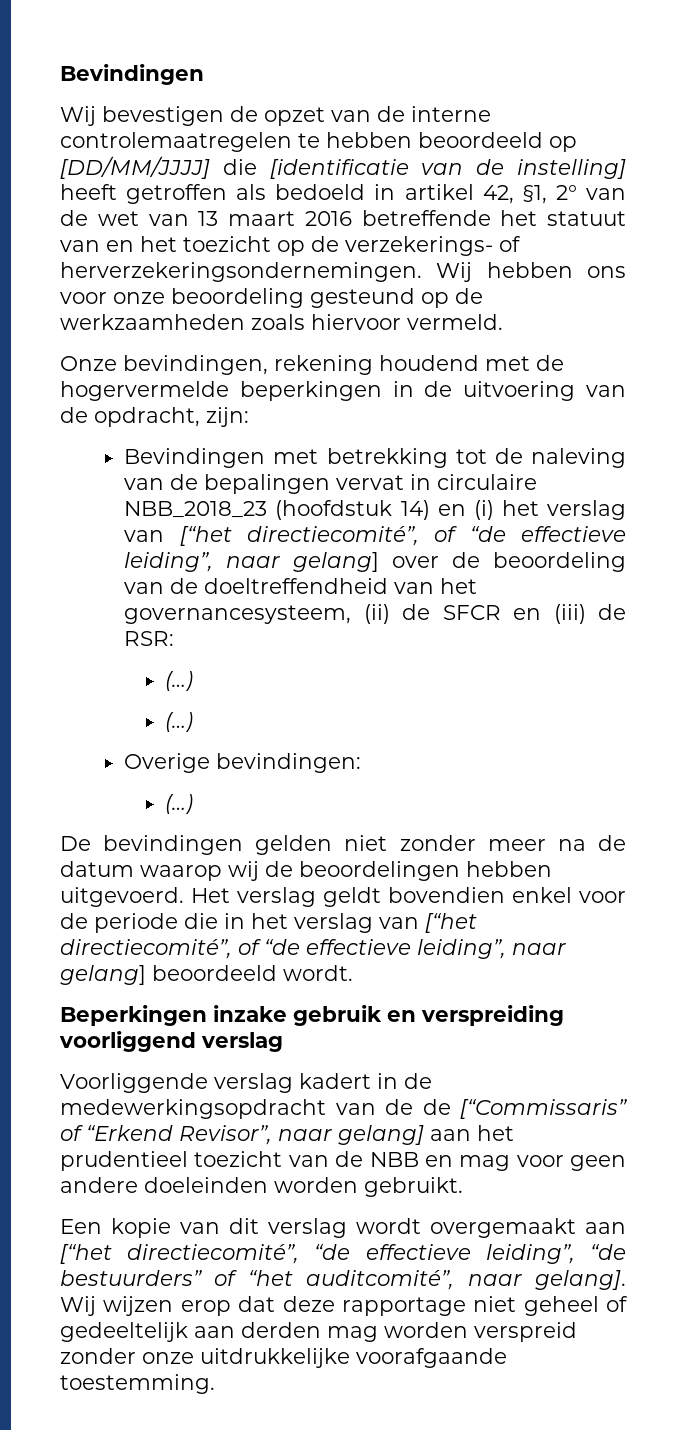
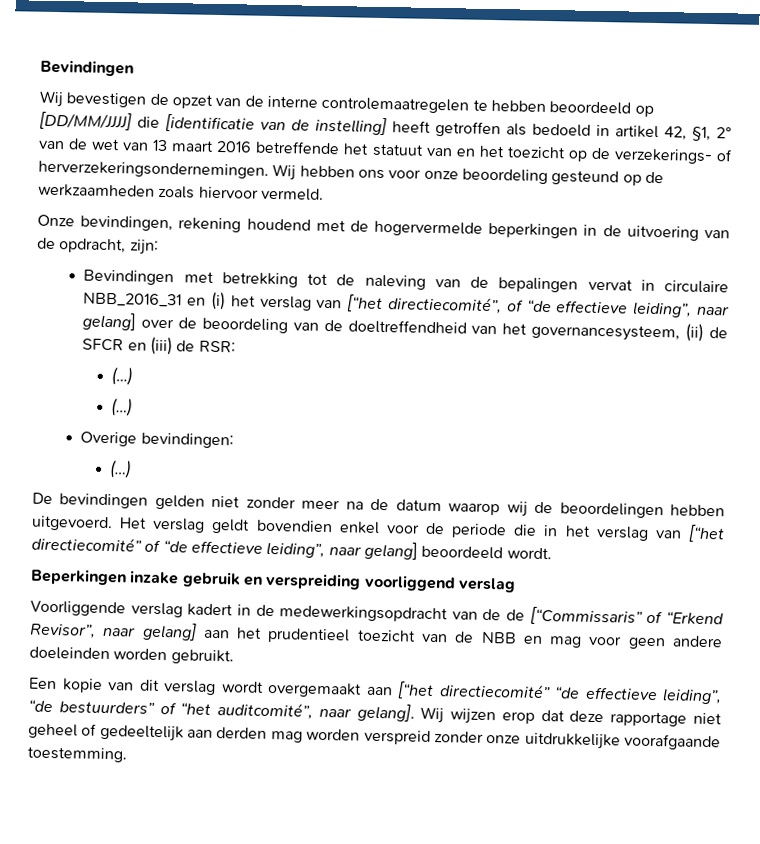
[124,500,430,520] NBB_2018_23 (hoofdstuk 14) -> [83,292,183,308] NBB_2016_31
[60,939,232,959] directiecomité”, -> [31,536,142,552] directiecomité”
[127,1244,300,1264] directiecomité”, -> [438,683,551,699] directiecomité”

